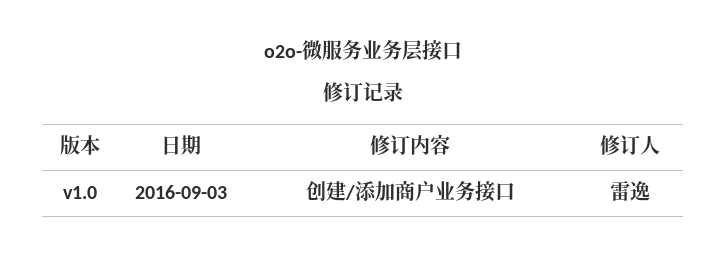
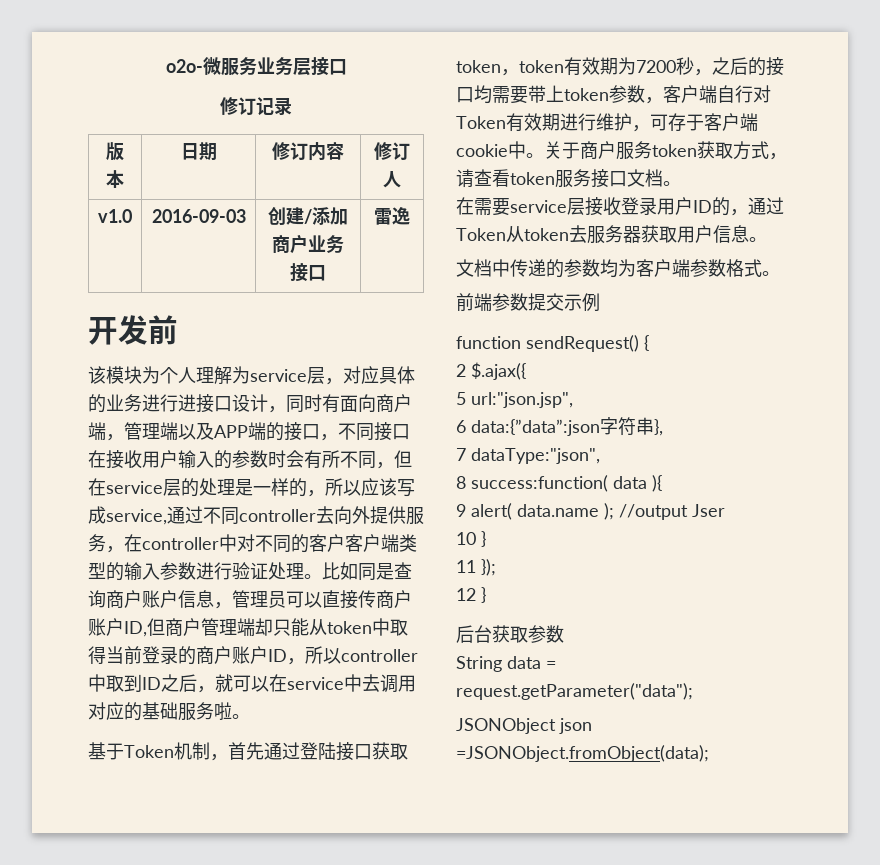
(650, 191) none -> [88,315,178,345] [88,366,415,385] [88,394,412,413] [88,422,410,441] [88,450,412,469] [88,478,415,497] [88,506,424,525] [88,534,417,553] [88,562,412,581] [88,590,412,609] [88,618,408,637] [88,646,418,665] [88,674,416,693] [88,702,250,721] [88,742,408,761] [456,57,784,76] [456,85,771,104] [456,113,758,132] [456,141,787,160] [456,169,681,188] [456,197,784,216] [456,225,767,244] [456,259,780,278] [456,293,600,312] [456,335,649,352] [456,362,526,380] [456,392,573,408] [456,417,663,436] [456,448,600,464] [456,475,662,492] [456,503,725,520] [456,531,486,547] [456,559,496,576] [456,587,486,603] [456,625,564,643] [456,656,556,672] [456,683,693,700] [456,718,592,734] [456,745,709,762] // 开发前 // 该模块为个人理解为service层，对应具体的业务进行进接口设计，同时有面向商户端，管理端以及APP端的接口，不同接口在接收用户输入的参数时会有所不同，但在service层的处理是一样的，所以应该写成service,通过不同controller去向外提供服务，在controller中对不同的客户客户端类型的输入参数进行验证处理。比如同是查询商户账户信息，管理员可以直接传商户账户ID,但商户管理端却只能从token中取得当前登录的商户账户ID，所以controller中取到ID之后，就可以在service中去调用对应的基础服务啦。 // 基于Token机制，首先通过登陆接口获取token，token有效期为7200秒，之后的接口均需要带上token参数，客户端自行对Token有效期进行维护，可存于客户端cookie中。关于商户服务token获取方式，请查看token服务接口文档。 // 在需要service层接收登录用户ID的，通过Token从token去服务器获取用户信息。 // 文档中传递的参数均为客户端参数格式。 // 前端参数提交示例 // function sendRequest() { // 2 $.ajax({ // 5 url:"json.jsp", // 6 data:{”data”:json字符串}, // 7 dataType:"json", // 8 success:function( data ){ // 9 alert( data.name ); //output Jser // 10 } // 11 }); // 12 } // 后台获取参数 // String data = request.getParameter("data"); // JSONObject json =JSONObject.fromObject(data);

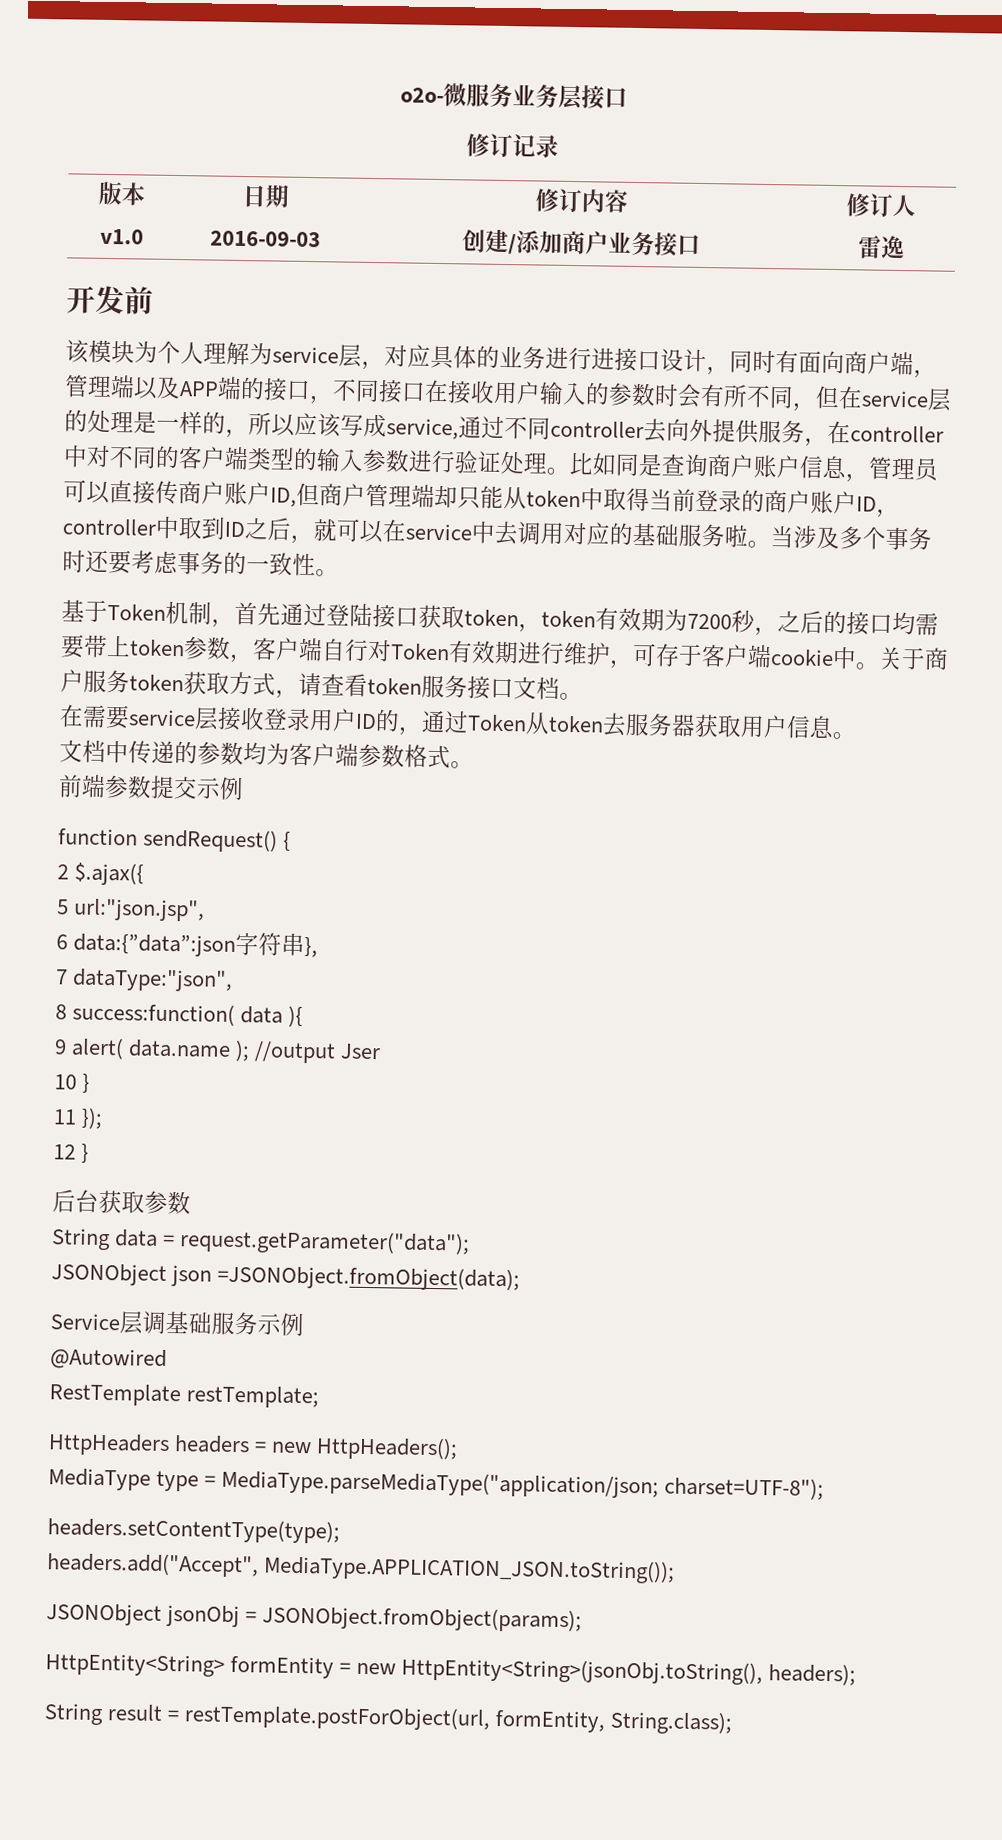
[345,534,381,552] 客户 -> (226, 458) none
[305,646,341,664] 所以 -> (900, 513) none
(250, 716) none -> [770,525,933,551] [62,549,339,577] 当涉及多个事务时还要考虑事务的一致性。
(709, 753) none -> [50,1310,305,1337] [50,1348,167,1370] [49,1383,320,1409] [48,1433,459,1461] [48,1468,825,1500] [47,1517,340,1544] [47,1552,676,1584] [46,1603,583,1633] [45,1653,857,1686] [44,1703,733,1735] // Service层调基础服务示例 // @Autowired // RestTemplate restTemplate; // HttpHeaders headers = new HttpHeaders(); // MediaType type = MediaType.parseMediaType("application/json; charset=UTF-8"); // headers.setContentType(type); // headers.add("Accept", MediaType.APPLICATION_JSON.toString()); // JSONObject jsonObj = JSONObject.fromObject(params); // HttpEntity<String> formEntity = new HttpEntity<String>(jsonObj.toString(), headers); // String result = restTemplate.postForObject(url, formEntity, String.class);

